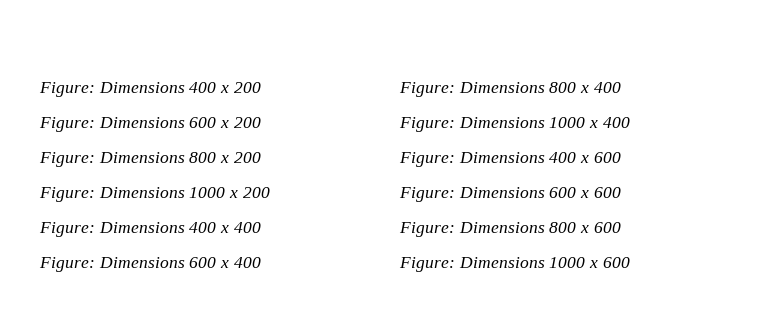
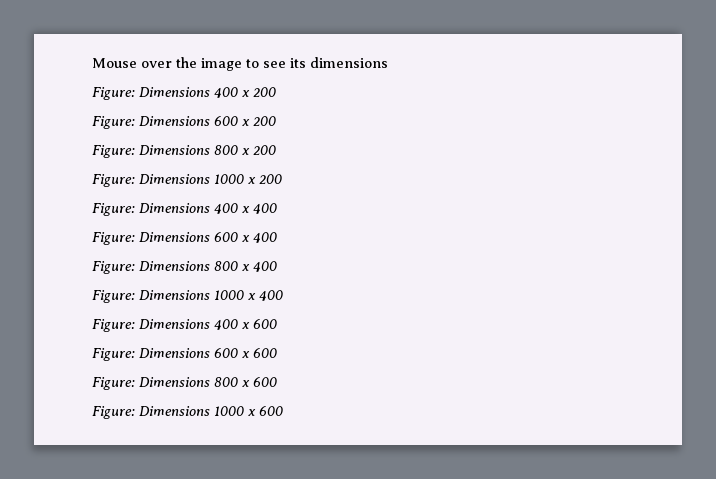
(39, 89) none -> [92,57,388,71] Mouse over the image to see its dimensions //

